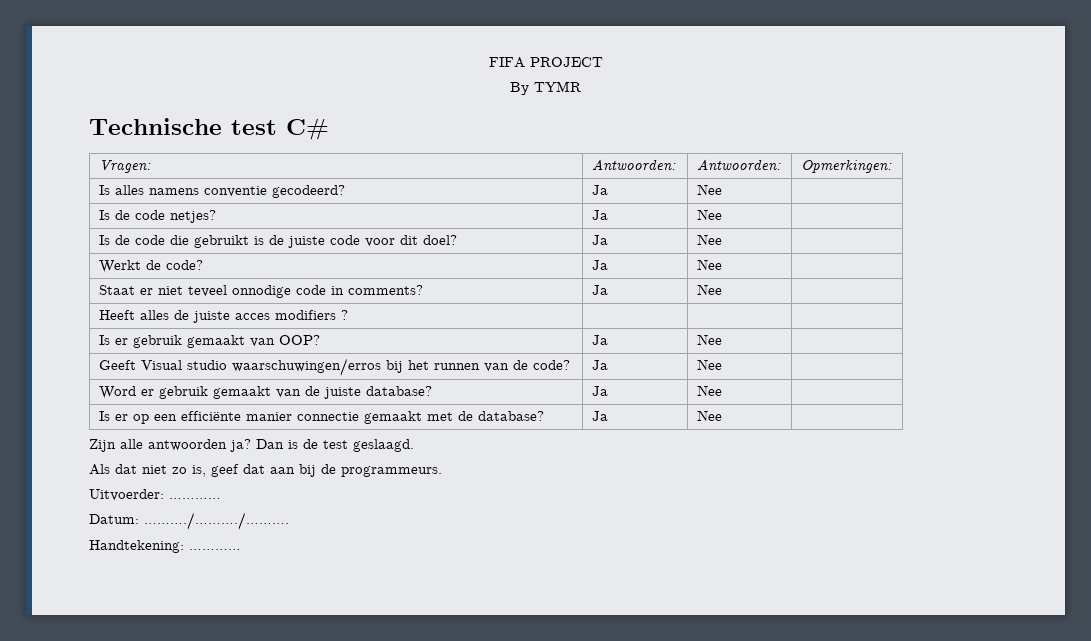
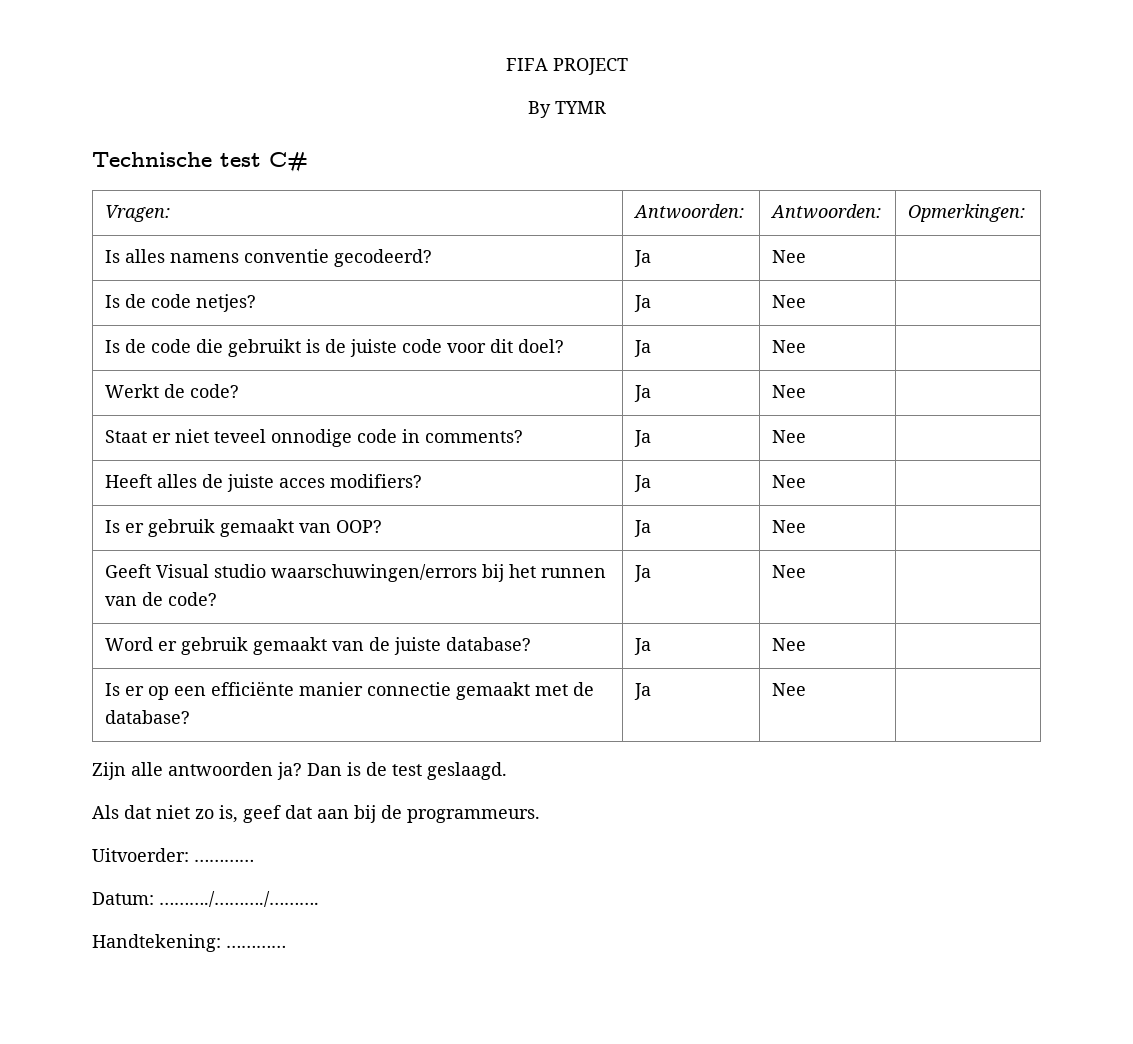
[274,310,348,320] modifiers ? | | -> [330,474,423,488] [634,475,652,492] [772,475,807,488] modifiers? | Ja | Nee
[231,358,381,376] waarschuwingen/erros -> [271,564,478,582] waarschuwingen/errors

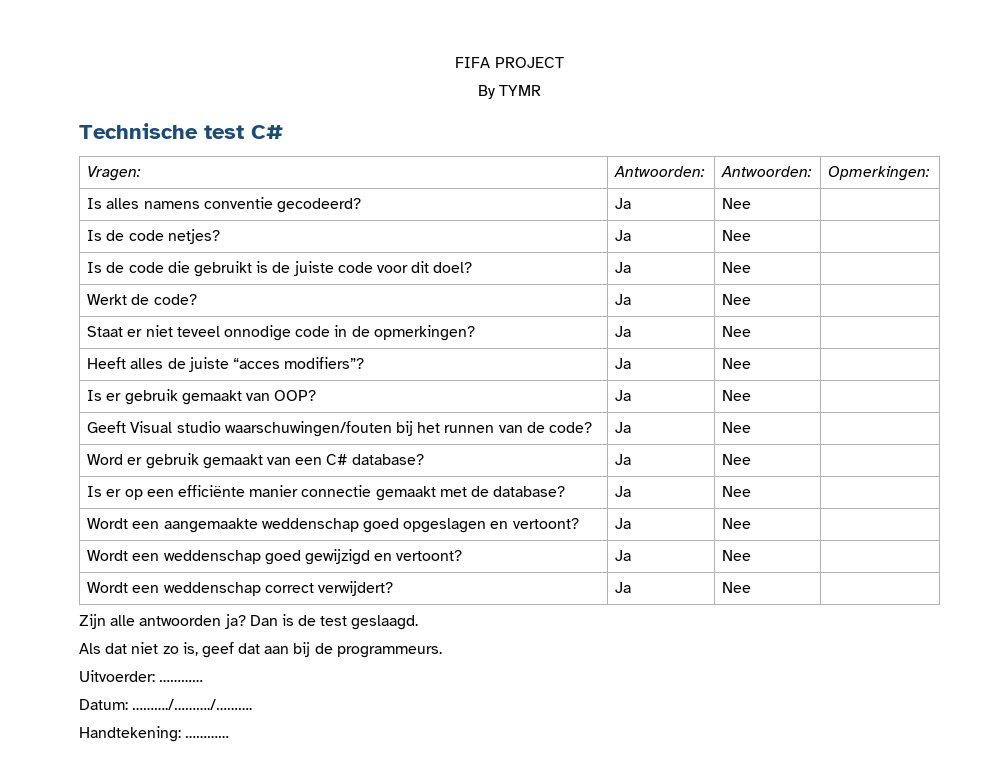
[425,430,524,443] comments? -> [351,325,475,341] de opmerkingen?
[279,474,423,488] acces modifiers? -> [232,357,365,369] “acces modifiers”?
[271,564,478,582] waarschuwingen/errors -> [224,421,392,437] waarschuwingen/fouten
[369,637,442,655] de juiste -> [295,454,348,465] een C#
(807, 689) none -> [87,518,579,533] [615,518,632,529] [722,518,752,529] [87,549,463,565] [615,550,632,561] [722,550,752,561] [87,581,393,596] [615,582,632,593] [722,582,752,593] // Wordt een aangemaakte weddenschap goed opgeslagen en vertoont? | Ja | Nee | // Wordt een weddenschap goed gewijzigd en vertoont? | Ja | Nee | // Wordt een weddenschap correct verwijdert? | Ja | Nee |

